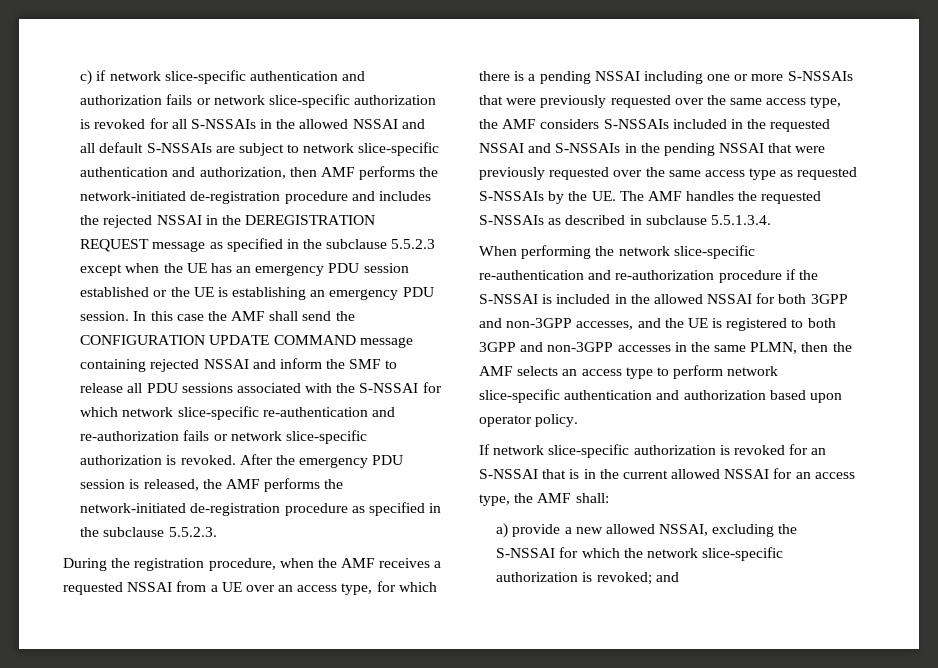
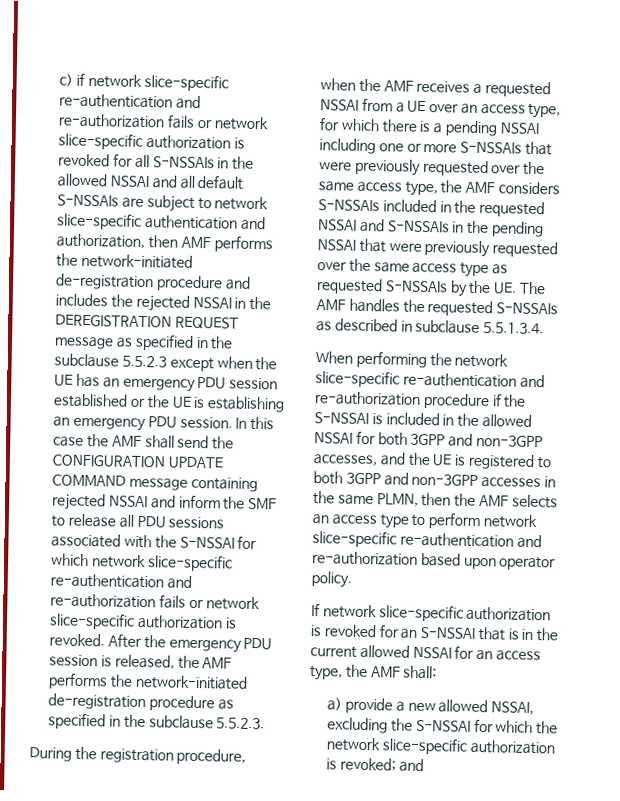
[249,71,366,81] [80,95,163,105] authentication and authorization -> [59,93,202,110] [58,113,166,129] re-authentication and re-authorization
[564,390,766,400] authentication and authorization -> [399,532,542,549] [312,551,418,566] re-authentication and re-authorization

